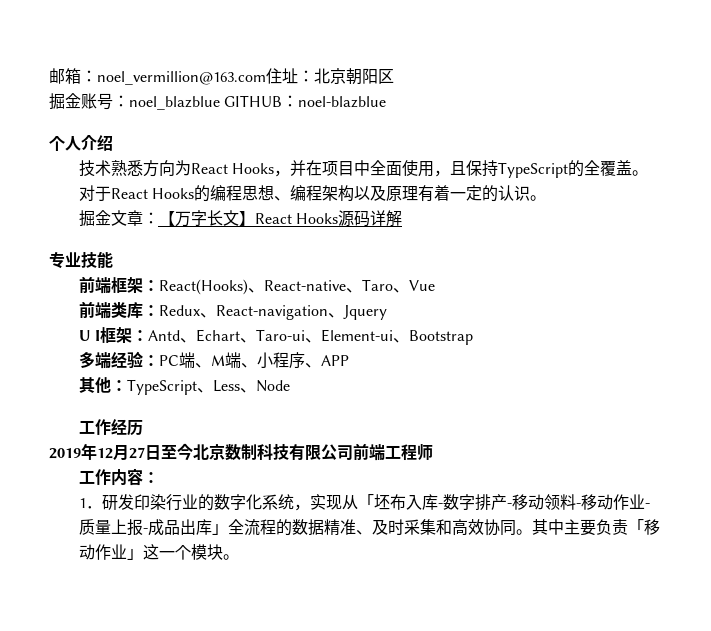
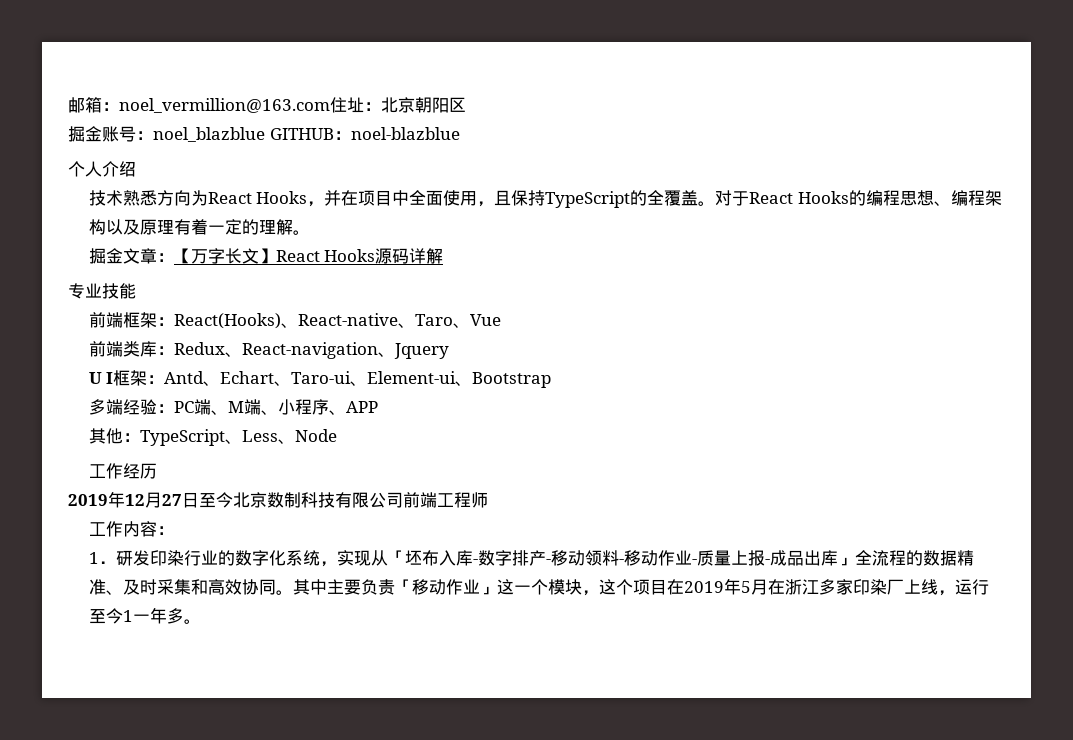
[497,185,530,201] 认识 -> [258,219,293,235] 理解
(223, 552) none -> [581,578,989,596] [88,607,184,624] ，这个项目在2019年5月在浙江多家印染厂上线，运行至今1一年多

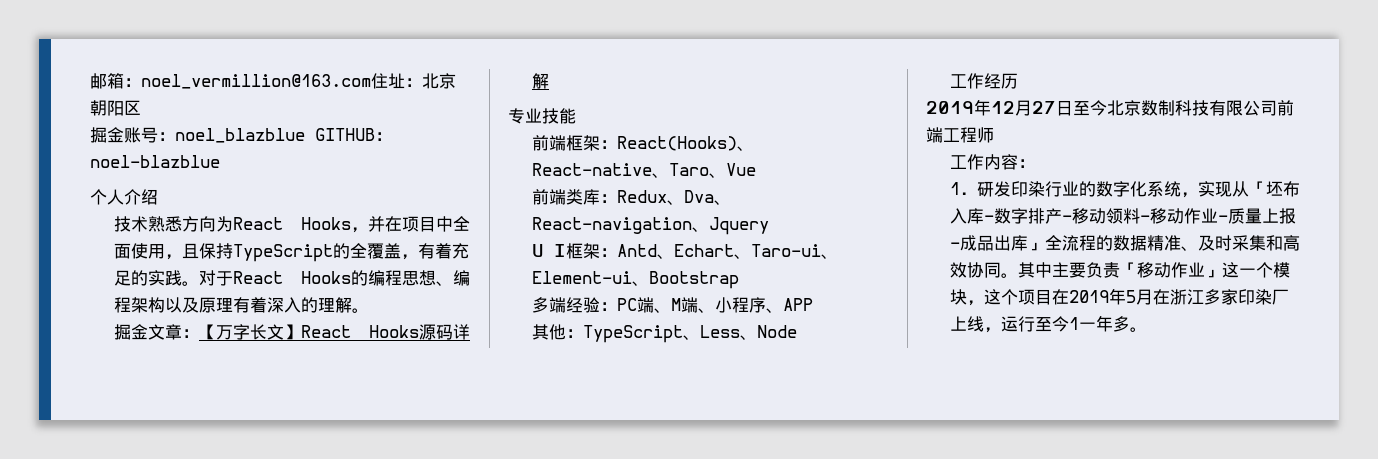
(699, 198) none -> [401,243,470,260] [114,270,183,286] ，有着充足的实践
[207,219,242,235] 一定 -> [267,297,302,313] 深入
(242, 354) none -> [684,190,732,205] Dva、

